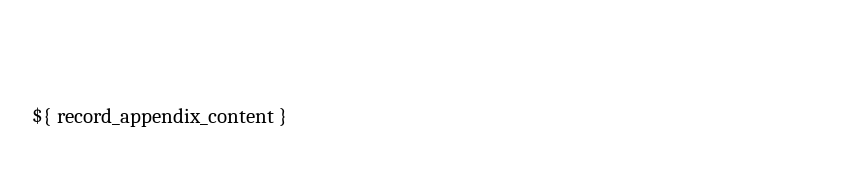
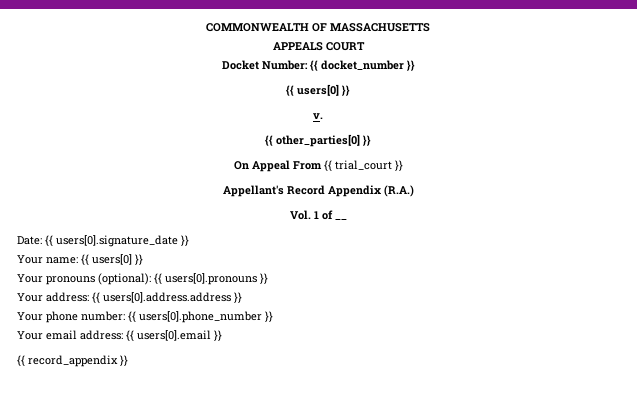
[32,107,288,127] ${ record_appendix_content } -> [206,23,430,32] [272,42,365,51] [221,60,415,71] [286,84,350,96] [313,113,323,119] [265,134,371,147] [233,160,403,172] [222,185,414,197] [289,210,347,220] [17,235,189,247] [17,254,143,265] [17,273,268,285] [17,292,242,303] [17,311,273,323] [17,330,222,341] [17,355,128,367] COMMONWEALTH OF MASSACHUSETTS // APPEALS COURT // Docket Number: {{ docket_number }} // {{ users[0] }} // v. // {{ other_parties[0] }} // On Appeal From {{ trial_court }} // Appellant's Record Appendix (R.A.) // Vol. 1 of __ // Date: {{ users[0].signature_date }} // Your name: {{ users[0] }} // Your pronouns (optional): {{ users[0].pronouns }} // Your address: {{ users[0].address.address }} // Your phone number: {{ users[0].phone_number }} // Your email address: {{ users[0].email }} // {{ record_appendix }}

